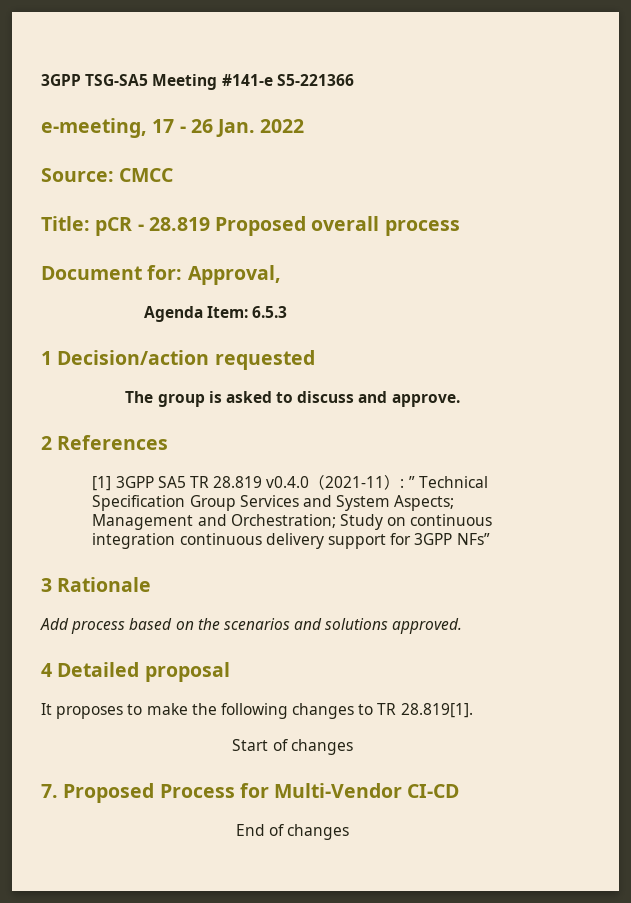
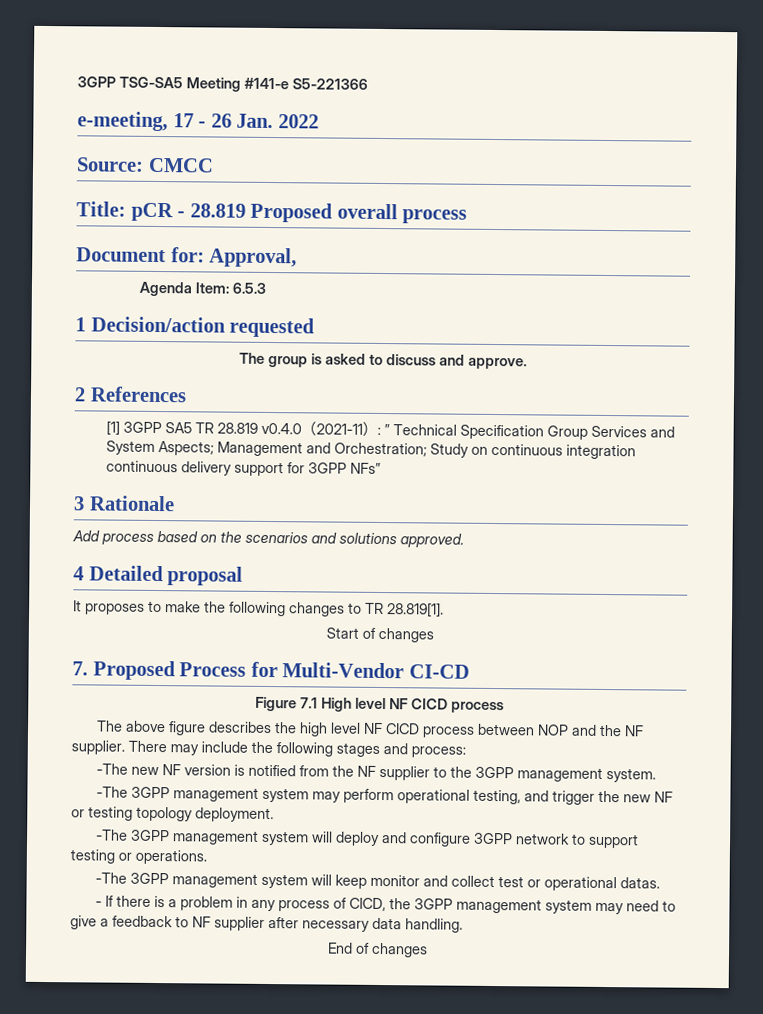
(460, 791) none -> [255,696,504,714] [95,720,644,738] [71,740,466,758] [95,763,656,783] [95,786,673,805] [71,806,274,823] [95,829,639,849] [70,849,207,865] [94,872,660,892] [94,895,676,915] [70,915,463,933] // Figure 7.1 High level NF CICD process // The above figure describes the high level NF CICD process between NOP and the NF supplier. There may include the following stages and process: // -The new NF version is notified from the NF supplier to the 3GPP management system. // -The 3GPP management system may perform operational testing, and trigger the new NF or testing topology deployment. // -The 3GPP management system will deploy and configure 3GPP network to support testing or operations. // -The 3GPP management system will keep monitor and collect test or operational datas. // - If there is a problem in any process of CICD, the 3GPP management system may need to give a feedback to NF supplier after necessary data handling.

